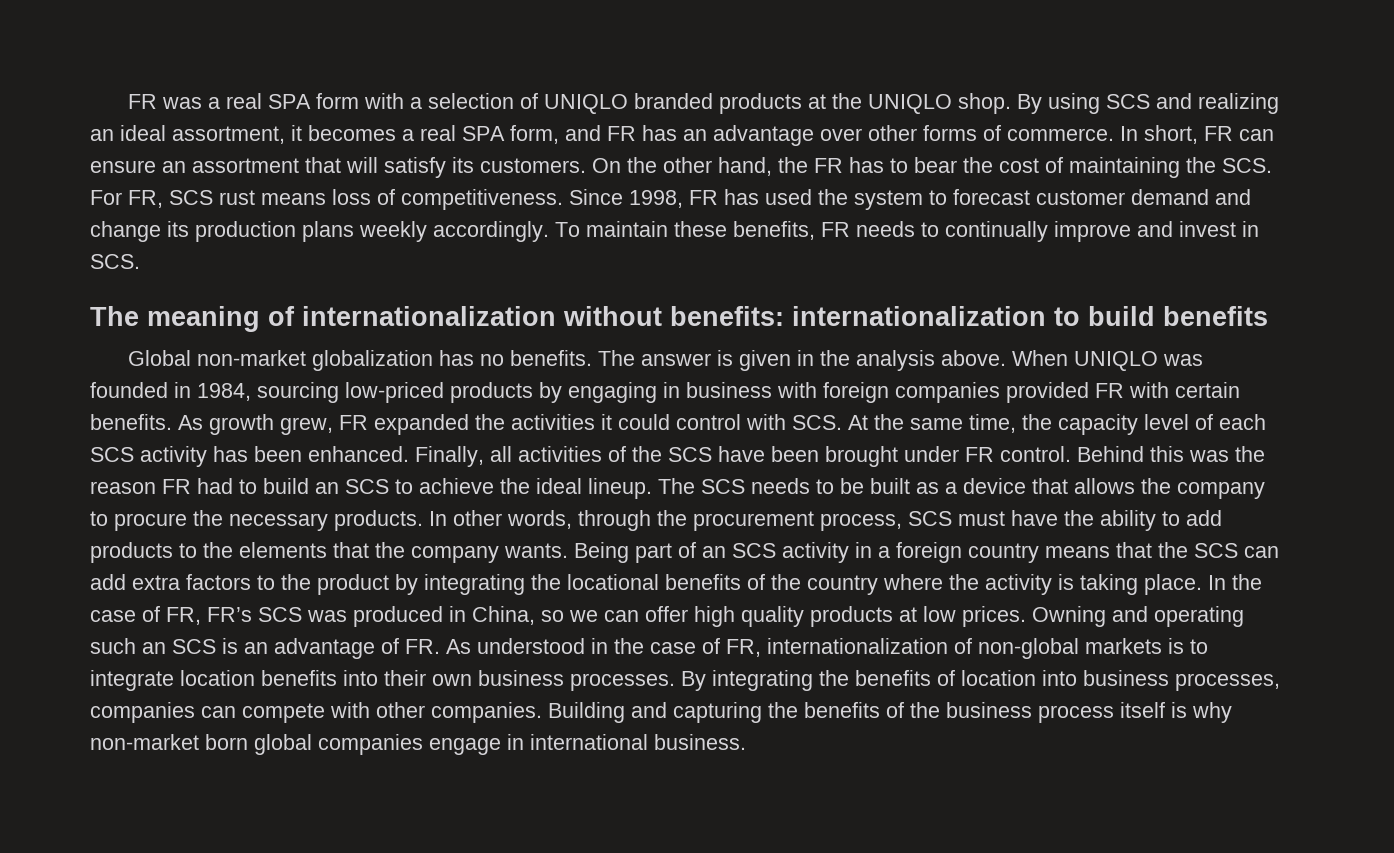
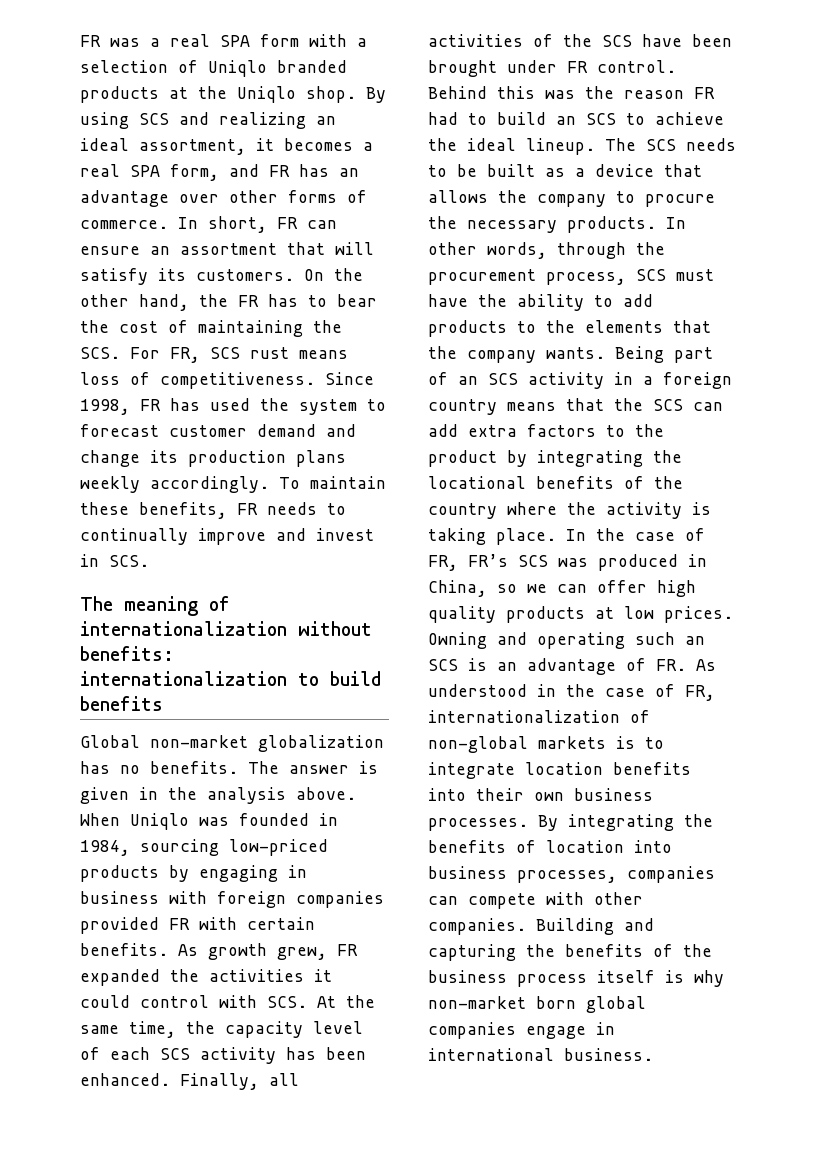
[544,94,629,114] UNIQLO -> [208,60,267,77] Uniqlo
[868,94,953,114] UNIQLO -> [237,86,296,103] Uniqlo
[1074,351,1159,371] UNIQLO -> [130,813,189,830] Uniqlo

